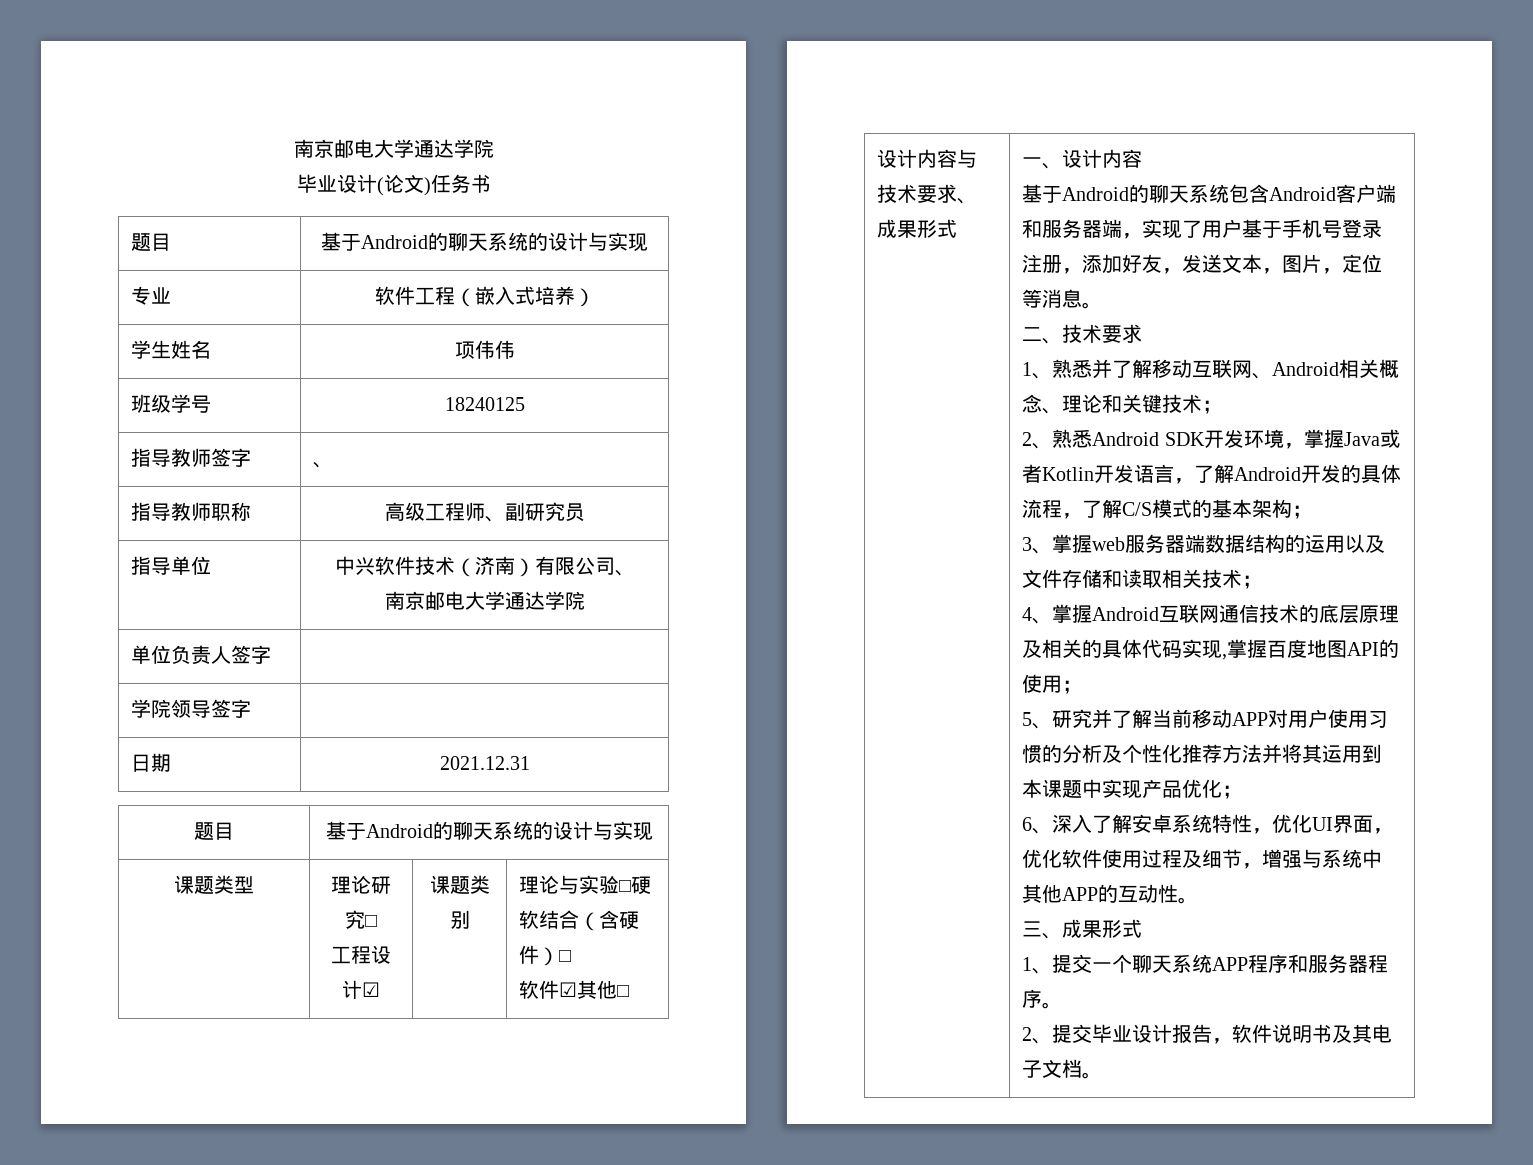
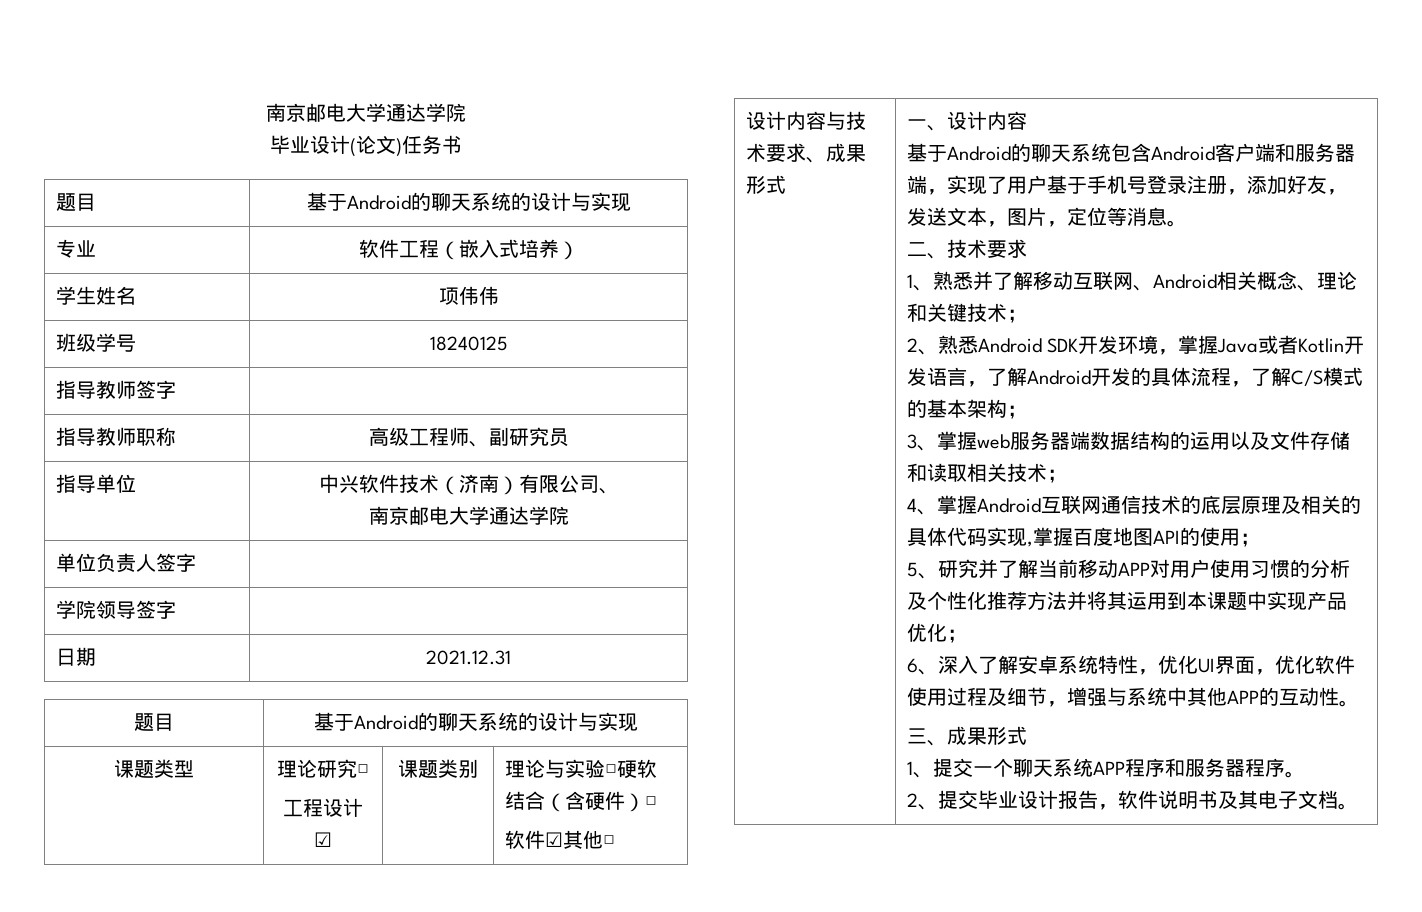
[313,462,334,468] 、 -> (176, 389) none

